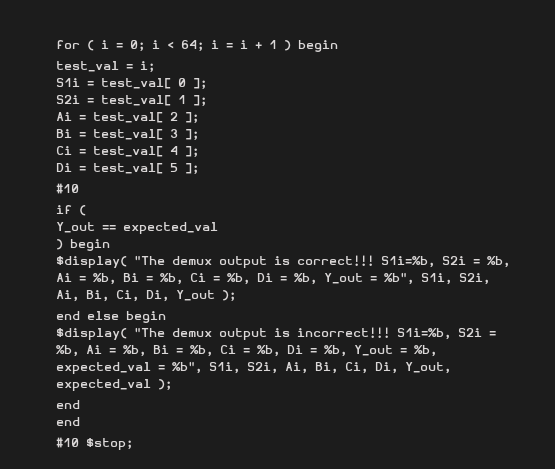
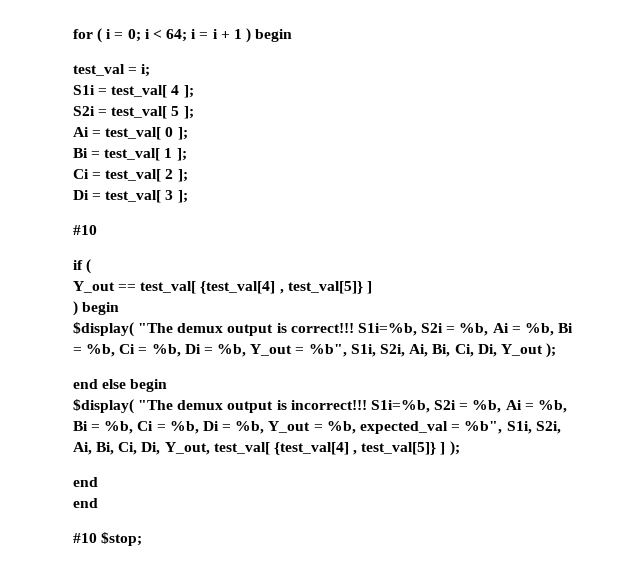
[177,78,186,87] 0 -> [171,85,180,95] 4
[177,95,186,104] 1 -> [171,106,180,116] 5
[169,112,178,121] 2 -> [165,127,174,137] 0
[169,129,178,138] 3 -> [164,148,173,158] 1
[169,146,178,155] 4 -> [165,169,174,179] 2
[169,163,178,172] 5 -> [165,190,174,200] 3
[122,222,218,234] expected_val -> [140,281,372,294] test_val[ {test_val[4] , test_val[5]} ]
[55,379,151,391] expected_val -> [213,442,446,455] test_val[ {test_val[4] , test_val[5]} ]

